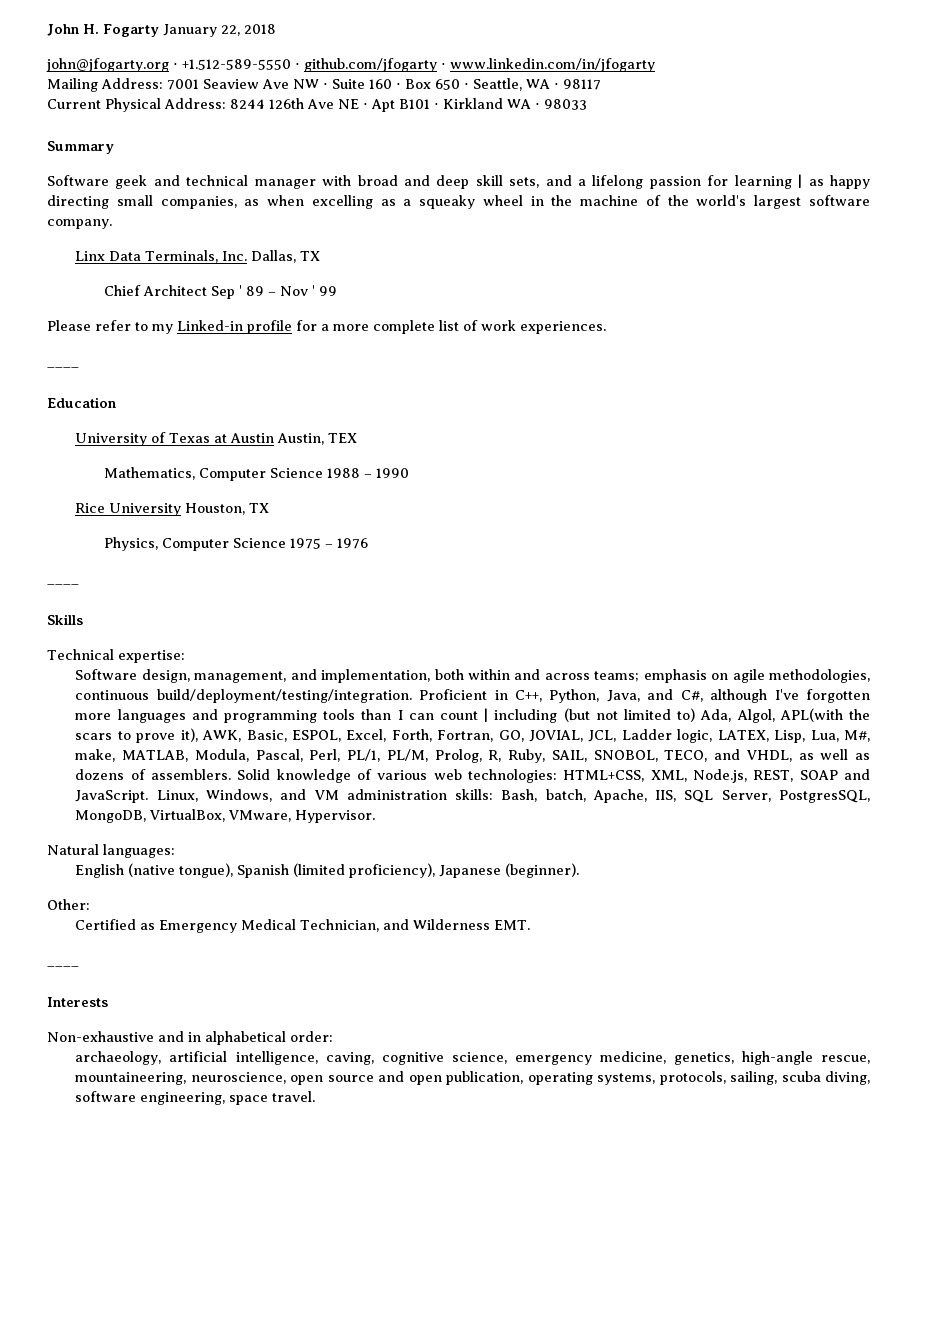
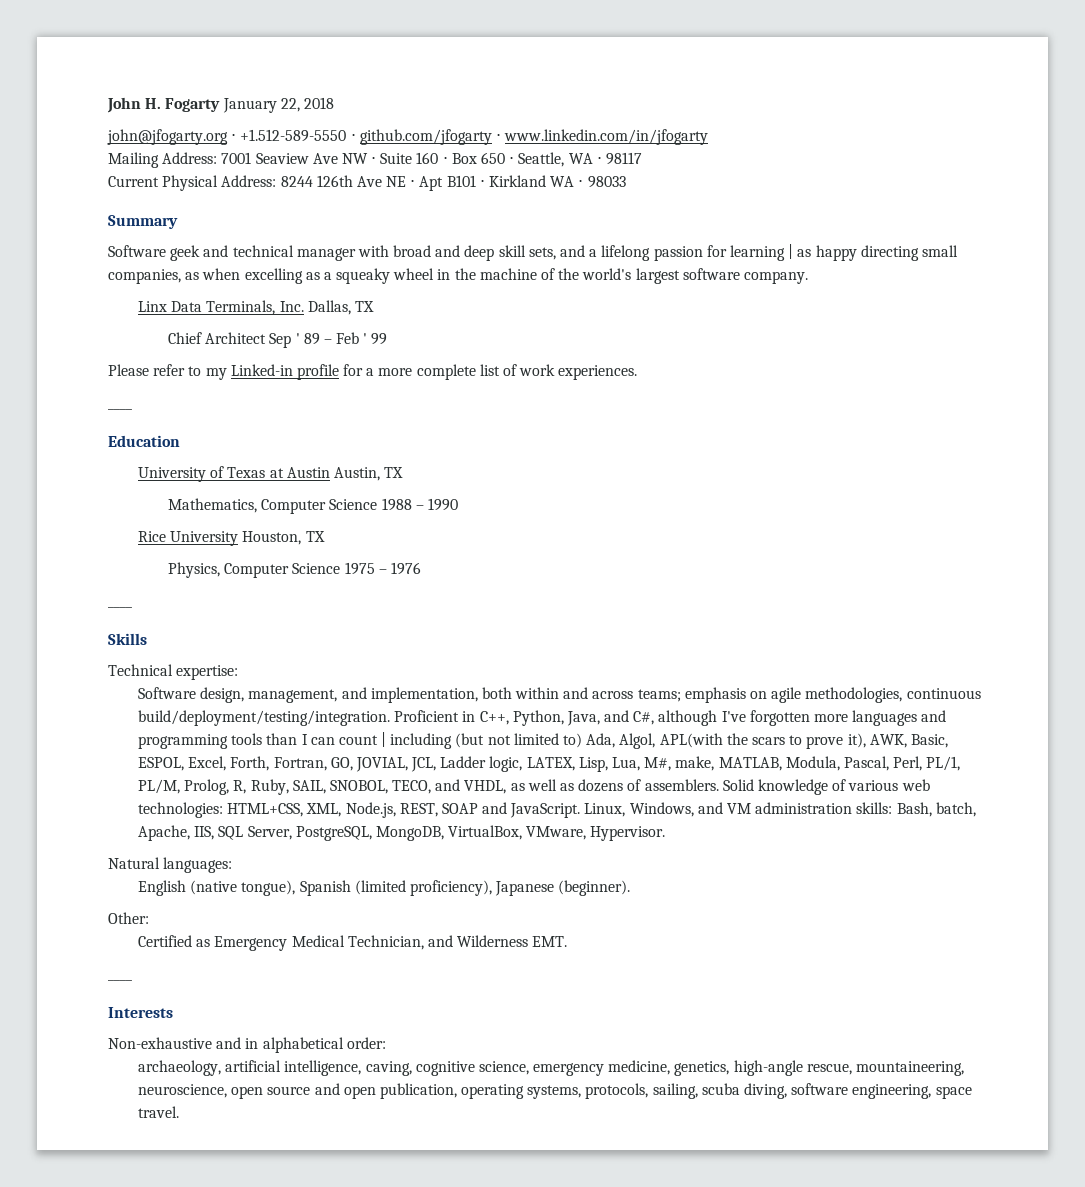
[279,286,308,296] Nov -> [336,332,360,344] Feb
[328,433,358,443] TEX -> [384,467,404,478] TX
[778,790,870,803] PostgresSQL, -> [295,826,372,841] PostgreSQL,

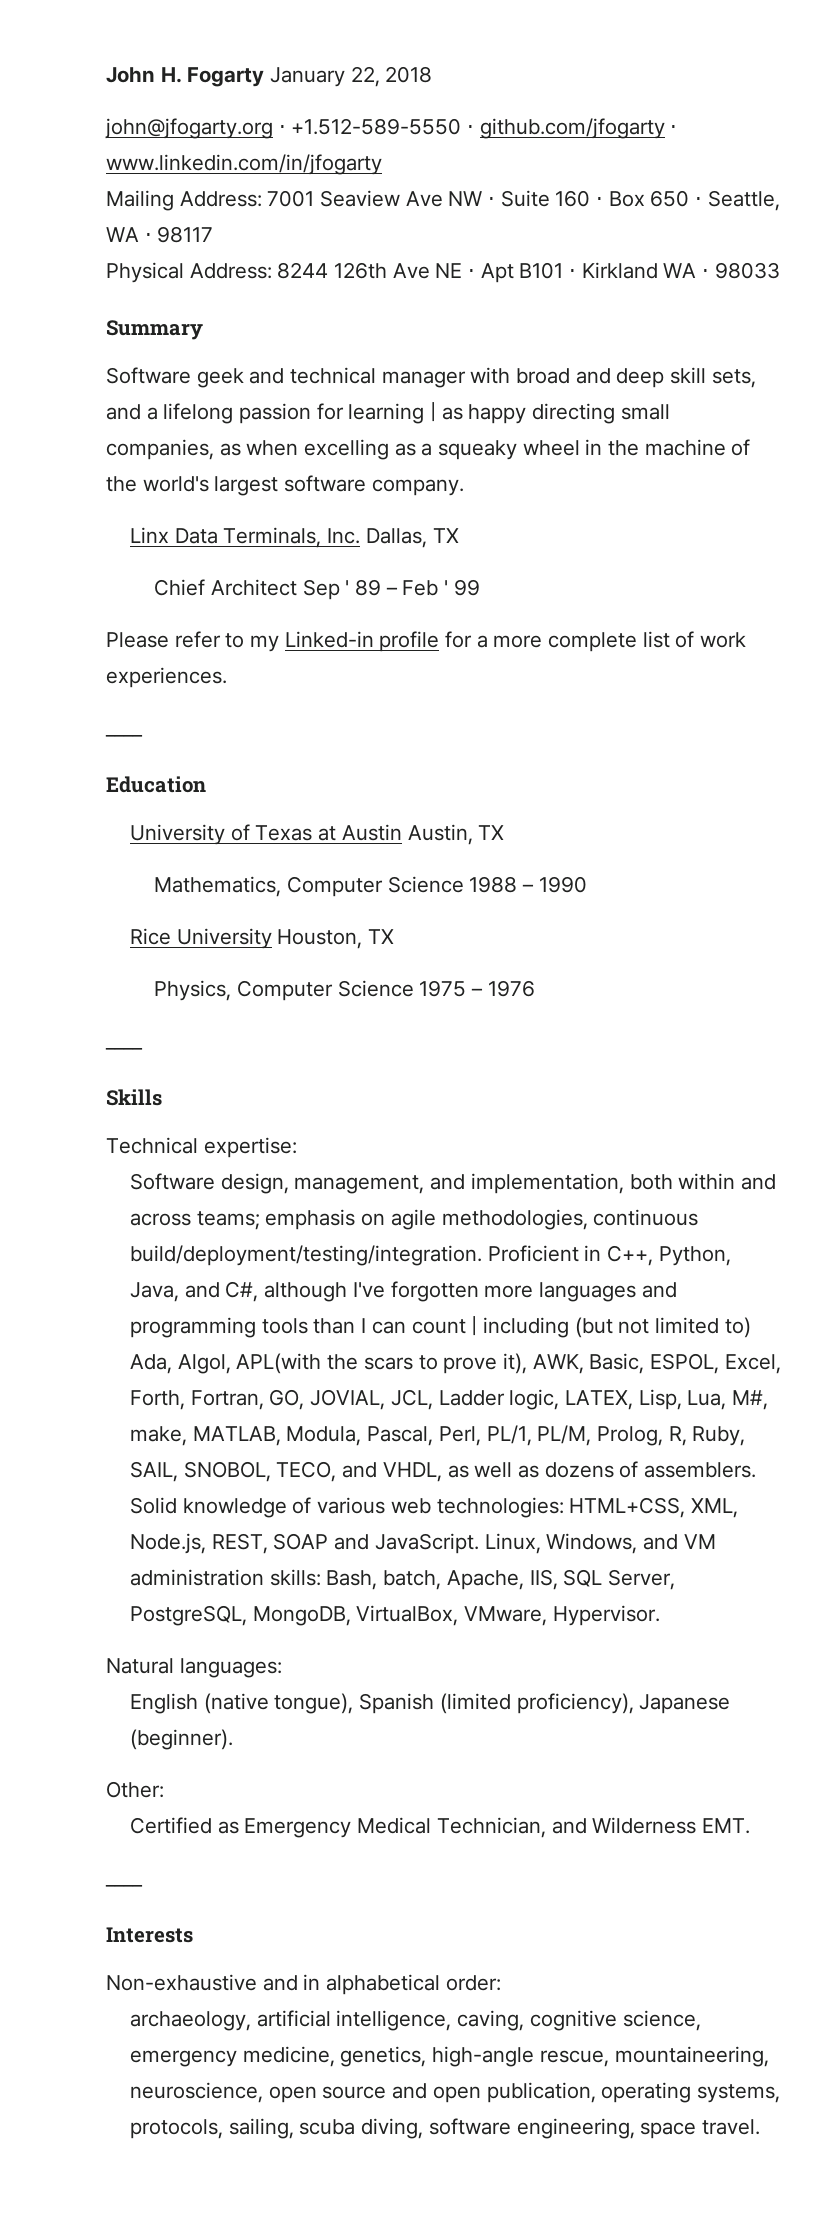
[108,176,159,187] Current -> (214, 234) none

